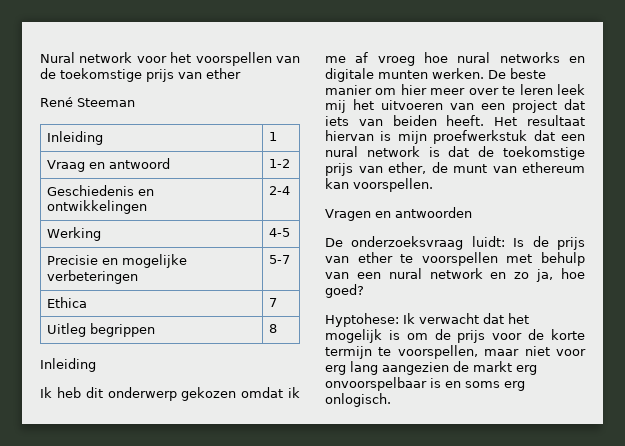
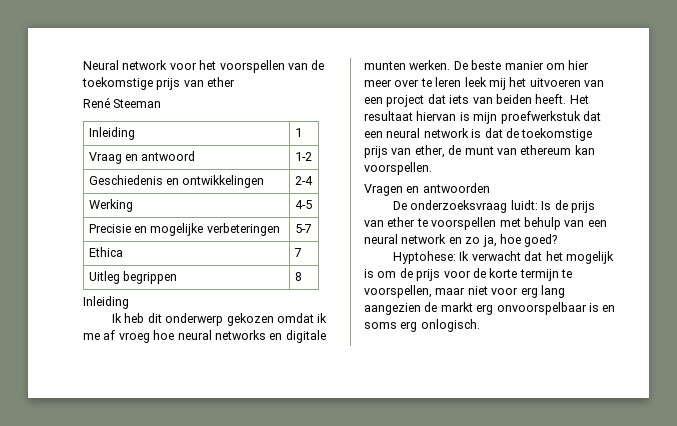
[40,52,75,63] Nural -> [83,60,119,70] Neural
[457,52,491,63] nural -> [177,330,212,340] neural
[325,146,358,157] nural -> [386,128,421,138] neural
[388,268,422,279] nural -> [364,234,398,244] neural

